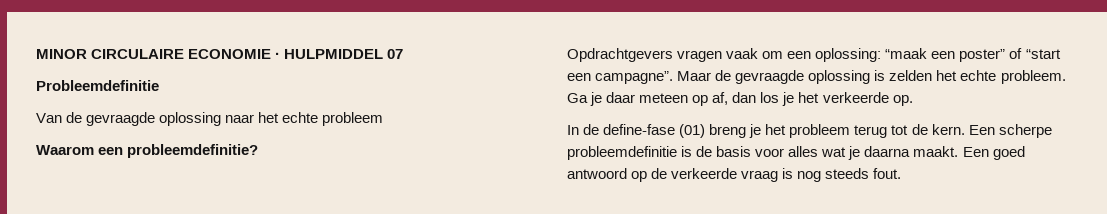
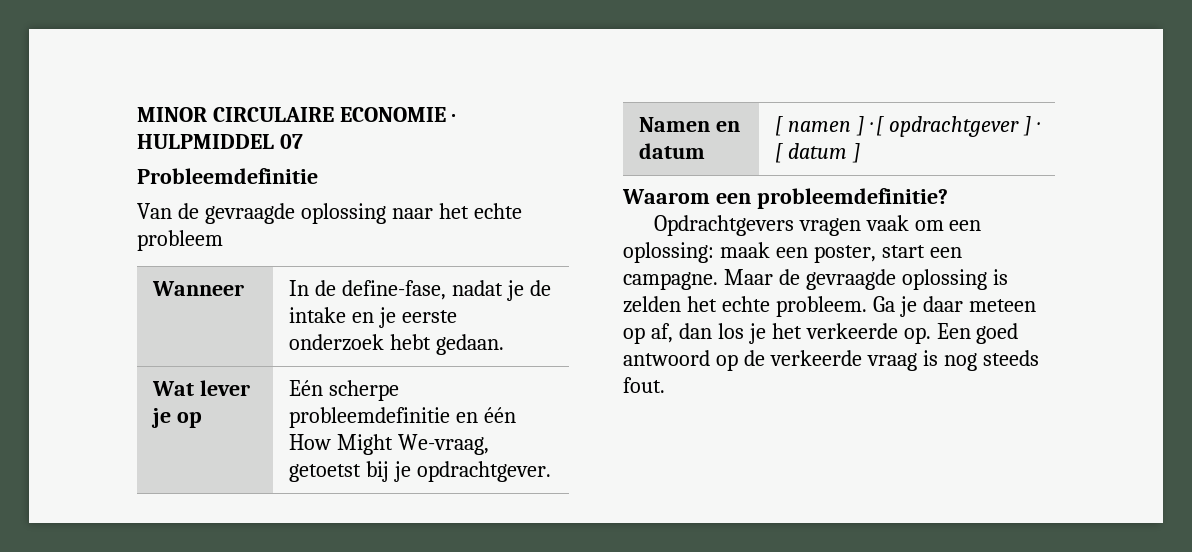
(384, 119) none -> [152,281,245,296] [289,280,551,301] [289,307,458,328] [289,334,505,355] [152,380,251,396] [151,408,203,428] [289,380,400,401] [289,407,517,428] [289,434,490,455] [289,461,552,482] [639,117,741,132] [639,143,706,159] [775,116,1040,137] [775,143,861,163] // Wanneer | In de define-fase, nadat je de intake en je eerste onderzoek hebt gedaan. // Wat lever je op | Eén scherpe probleemdefinitie en één How Might We-vraag, getoetst bij je opdrachtgever. // Namen en datum | [ namen ] · [ opdrachtgever ] · [ datum ]
[885,48,1061,62] [567,71,674,84] “maak een poster” of “start een campagne”. -> [719,242,962,263] [623,272,718,290] maak een poster, start een campagne.
[567,124,1052,138] [567,146,959,160] // In de define-fase (01) breng je het probleem terug tot de kern. Een scherpe probleemdefinitie is de basis voor alles wat je daarna maakt. -> (931, 335) none

